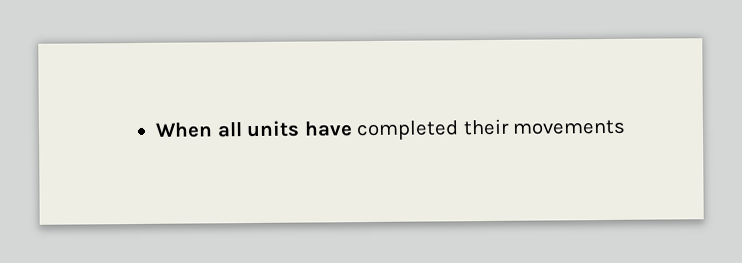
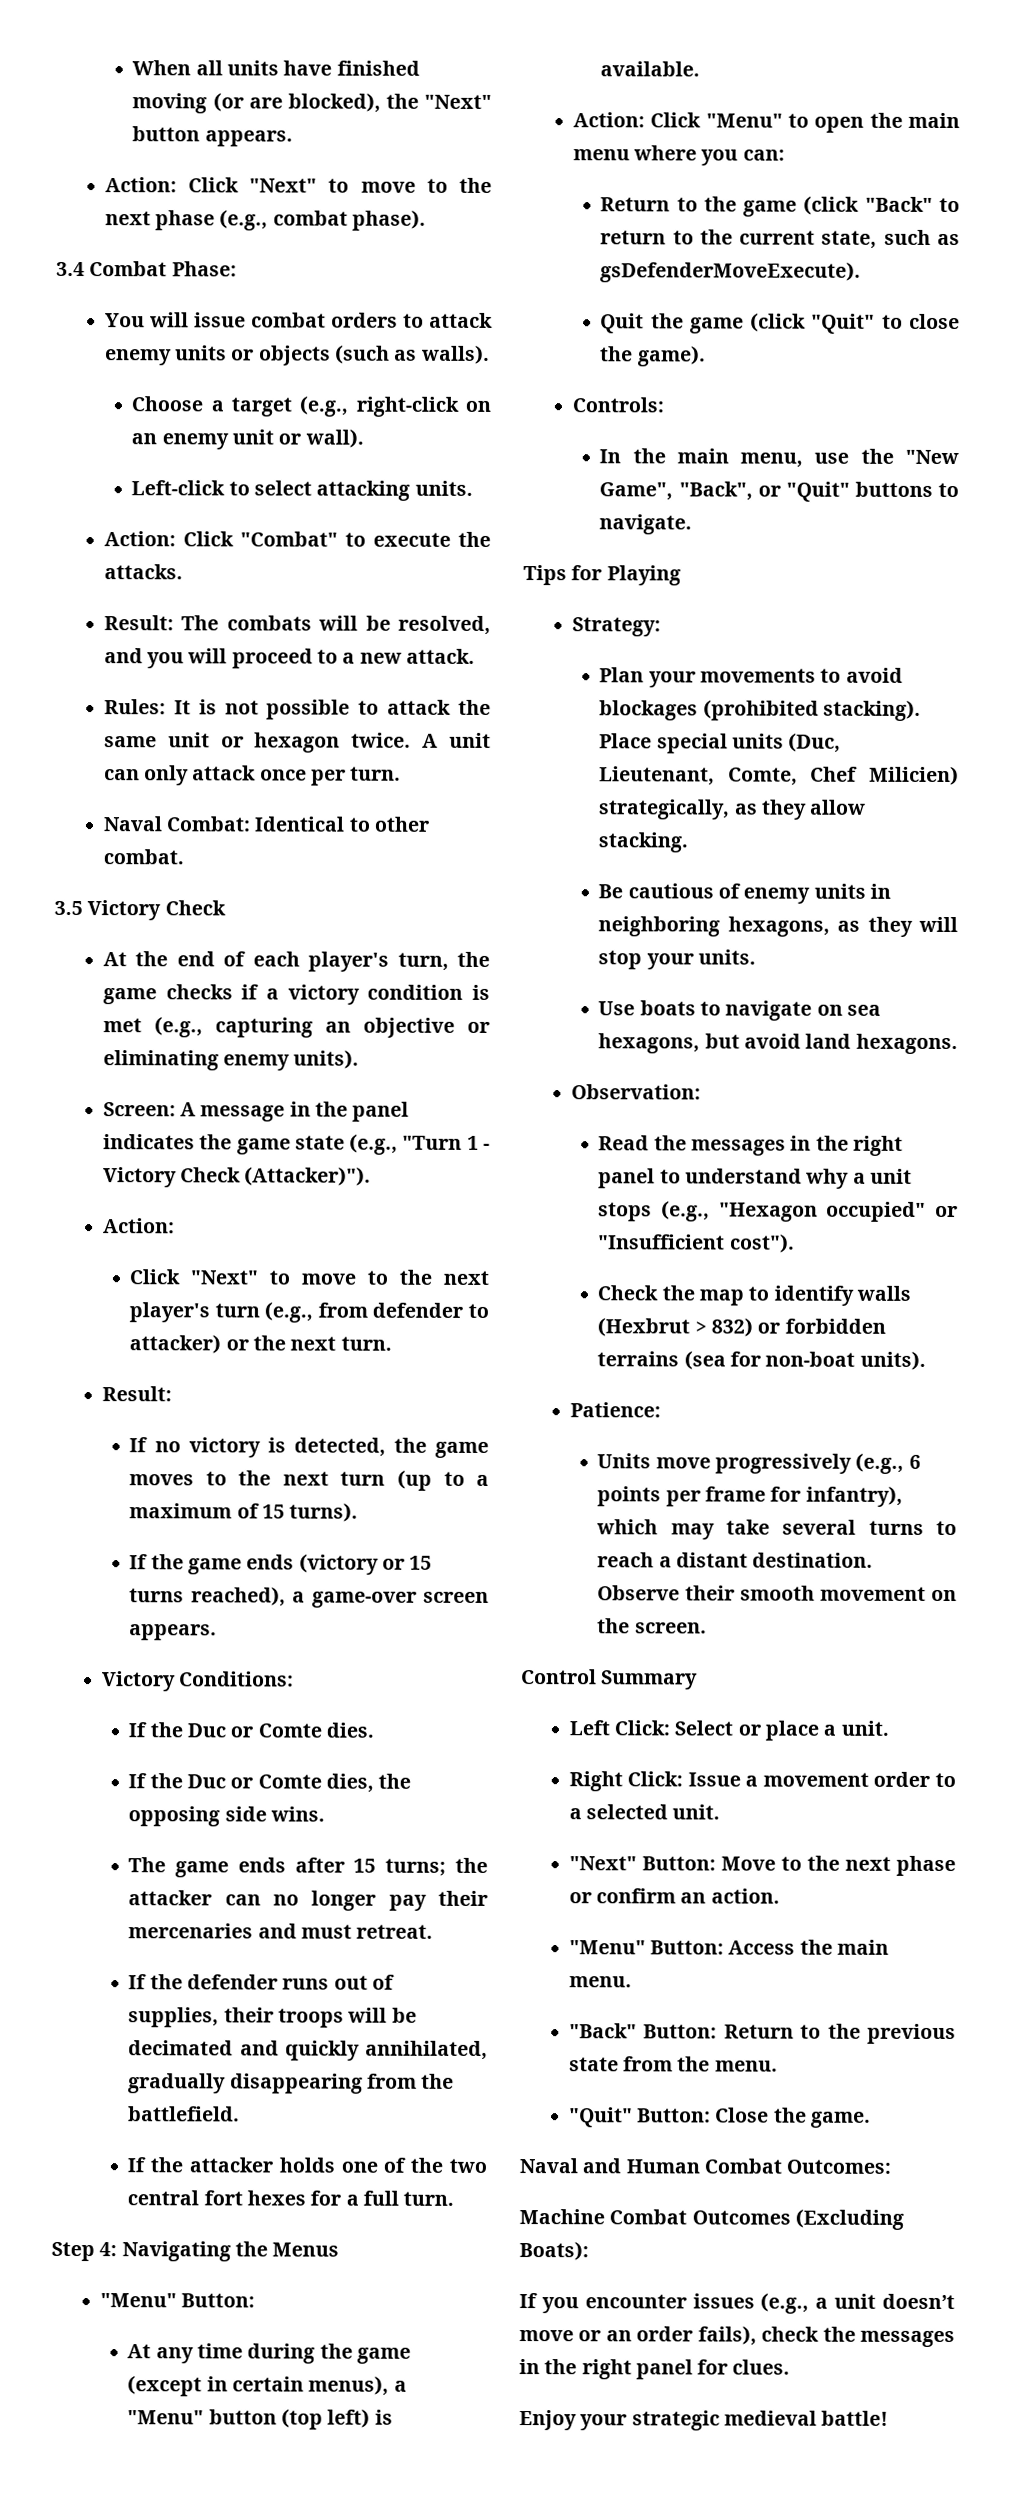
[356,118,627,141] completed their movements -> [336,60,420,76] [132,92,493,114] [132,126,293,147] [104,177,492,193] [104,209,427,231] [56,261,237,277] [104,312,493,328] [104,344,490,366] [131,395,491,417] [131,428,364,450] [131,480,473,501] [103,531,491,547] [103,564,183,580] [103,615,491,635] [103,648,475,669] [103,699,491,720] [103,732,491,753] [103,765,402,786] [102,816,431,832] [102,849,184,865] [54,900,226,921] [102,951,490,972] [102,984,490,1005] [102,1016,490,1038] [102,1049,360,1071] [102,1101,410,1122] [102,1133,490,1155] [102,1166,372,1188] [102,1218,175,1234] [129,1269,490,1285] [129,1301,489,1323] [129,1334,392,1354] [101,1386,172,1402] [129,1437,489,1458] [129,1469,489,1491] [129,1502,359,1522] [129,1553,433,1575] [129,1586,489,1608] [129,1624,218,1641] [101,1671,295,1692] [128,1722,374,1738] [128,1773,412,1793] [128,1806,325,1827] [128,1857,488,1878] [128,1890,488,1911] [128,1923,434,1939] [128,1974,395,1990] [128,2007,417,2028] [128,2040,488,2061] [128,2073,455,2094] [128,2106,241,2122] [127,2157,488,2173] [127,2190,455,2206] [51,2241,340,2262] [99,2293,256,2308] [127,2343,411,2364] [127,2375,407,2397] [127,2408,393,2430] [600,61,701,77] [572,112,960,133] [572,145,785,166] [600,195,960,217] [600,229,960,249] [600,261,862,283] [600,312,960,334] [600,345,706,367] [571,397,664,413] [599,448,959,468] [599,481,959,502] [599,514,693,535] [523,565,681,586] [571,617,661,637] [599,667,903,688] [599,699,921,721] [599,732,842,754] [599,765,959,786] [598,799,867,820] [598,832,689,853] [598,883,891,904] [598,916,958,937] [598,949,756,970] [598,1000,881,1021] [598,1033,958,1055] [570,1084,701,1100] [598,1135,903,1156] [598,1168,912,1189] [598,1200,958,1222] [598,1233,795,1253] [597,1285,911,1306] [597,1317,886,1337] [597,1350,926,1370] [569,1402,661,1418] [597,1452,921,1474] [597,1485,903,1507] [596,1519,957,1540] [597,1552,874,1568] [597,1585,957,1602] [597,1618,707,1634] [521,1669,699,1690] [568,1720,889,1741] [568,1771,956,1792] [568,1804,721,1820] [568,1855,956,1877] [568,1888,780,1904] [568,1939,890,1955] [568,1976,632,1988] [568,2023,956,2045] [568,2056,778,2072] [568,2107,872,2128] [519,2158,892,2174] [519,2208,904,2230] [519,2241,589,2261] [519,2292,955,2314] [519,2325,955,2348] [519,2359,791,2380] [519,2410,889,2431] finished moving (or are blocked), the "Next" button appears. // Action: Click "Next" to move to the next phase (e.g., combat phase). // 3.4 Combat Phase: // You will issue combat orders to attack enemy units or objects (such as walls). // Choose a target (e.g., right-click on an enemy unit or wall). // Left-click to select attacking units. // Action: Click "Combat" to execute the attacks. // Result: The combats will be resolved, and you will proceed to a new attack. // Rules: It is not possible to attack the same unit or hexagon twice. A unit can only attack once per turn. // Naval Combat: Identical to other combat. // 3.5 Victory Check // At the end of each player's turn, the game checks if a victory condition is met (e.g., capturing an objective or eliminating enemy units). // Screen: A message in the panel indicates the game state (e.g., "Turn 1 - Victory Check (Attacker)"). // Action: // Click "Next" to move to the next player's turn (e.g., from defender to attacker) or the next turn. // Result: // If no victory is detected, the game moves to the next turn (up to a maximum of 15 turns). // If the game ends (victory or 15 turns reached), a game-over screen appears. // Victory Conditions: // If the Duc or Comte dies. // If the Duc or Comte dies, the opposing side wins. // The game ends after 15 turns; the attacker can no longer pay their mercenaries and must retreat. // If the defender runs out of supplies, their troops will be decimated and quickly annihilated, gradually disappearing from the battlefield. // If the attacker holds one of the two central fort hexes for a full turn. // Step 4: Navigating the Menus // "Menu" Button: // At any time during the game (except in certain menus), a "Menu" button (top left) is available. // Action: Click "Menu" to open the main menu where you can: // Return to the game (click "Back" to return to the current state, such as gsDefenderMoveExecute). // Quit the game (click "Quit" to close the game). // Controls: // In the main menu, use the "New Game", "Back", or "Quit" buttons to navigate. // Tips for Playing // Strategy: // Plan your movements to avoid blockages (prohibited stacking). Place special units (Duc, Lieutenant, Comte, Chef Milicien) strategically, as they allow stacking. // Be cautious of enemy units in neighboring hexagons, as they will stop your units. // Use boats to navigate on sea hexagons, but avoid land hexagons. // Observation: // Read the messages in the right panel to understand why a unit stops (e.g., "Hexagon occupied" or "Insufficient cost"). // Check the map to identify walls (Hexbrut > 832) or forbidden terrains (sea for non-boat units). // Patience: // Units move progressively (e.g., 6 points per frame for infantry), which may take several turns to reach a distant destination. Observe their smooth movement on the screen. // Control Summary // Left Click: Select or place a unit. // Right Click: Issue a movement order to a selected unit. // "Next" Button: Move to the next phase or confirm an action. // "Menu" Button: Access the main menu. // "Back" Button: Return to the previous state from the menu. // "Quit" Button: Close the game. // Naval and Human Combat Outcomes: // Machine Combat Outcomes (Excluding Boats): // If you encounter issues (e.g., a unit doesn’t move or an order fails), check the messages in the right panel for clues. // Enjoy your strategic medieval battle!

